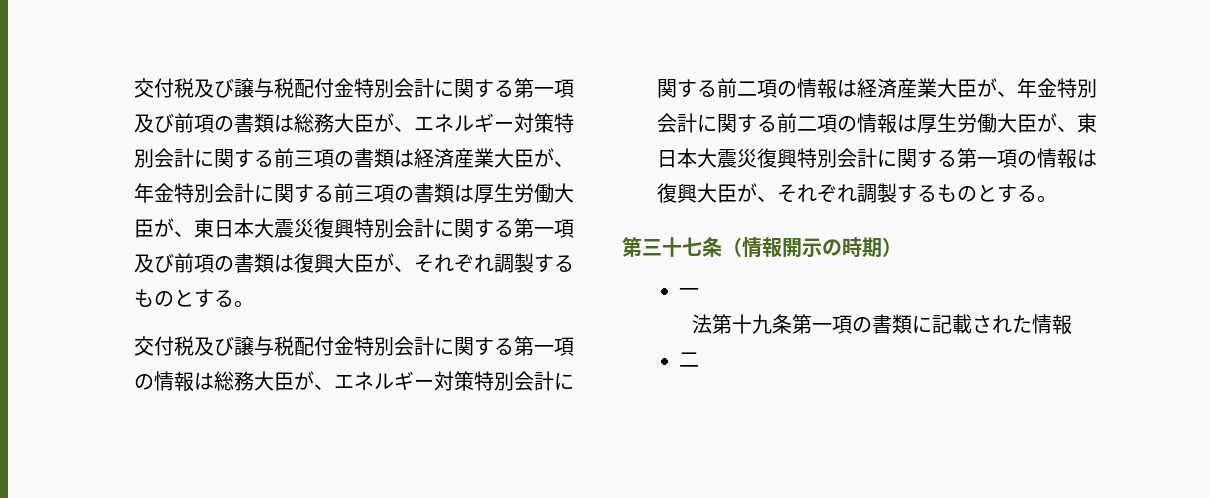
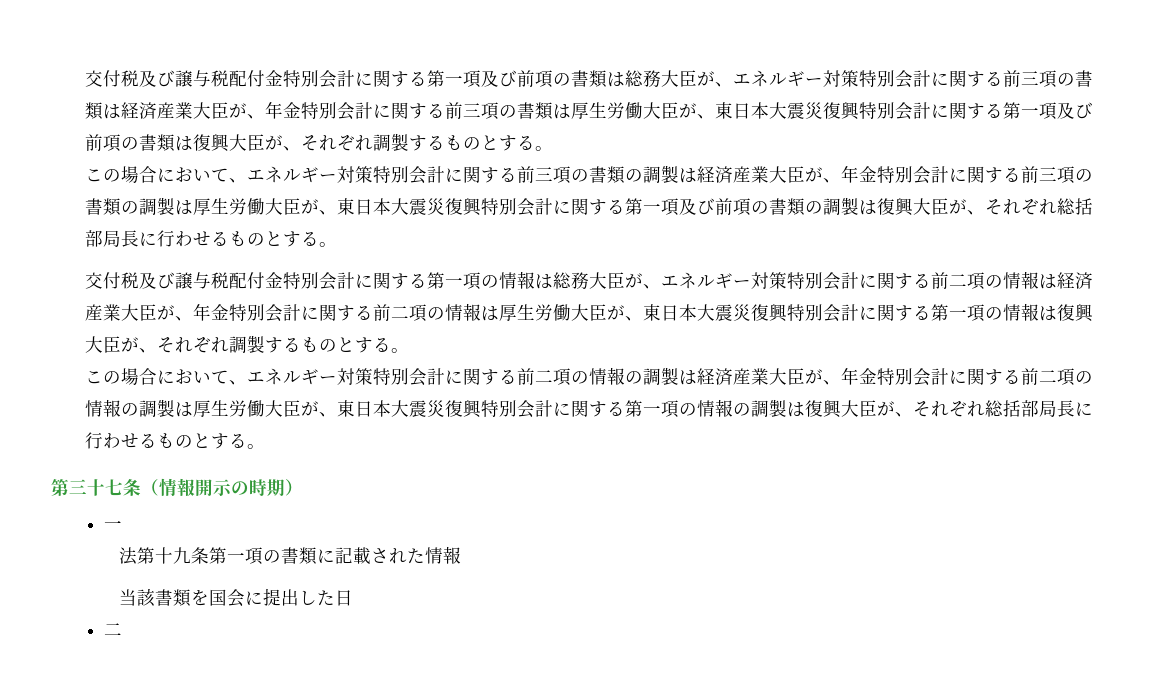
(254, 304) none -> [84,165,1093,184] [84,197,1093,216] [84,230,337,247] // この場合において、エネルギー対策特別会計に関する前三項の書類の調製は経済産業大臣が、年金特別会計に関する前三項の書類の調製は厚生労働大臣が、東日本大震災復興特別会計に関する第一項及び前項の書類の調製は復興大臣が、それぞれ総括部局長に行わせるものとする。
(1057, 199) none -> [84,367,1093,386] [84,399,1093,418] [84,432,265,449] // この場合において、エネルギー対策特別会計に関する前二項の情報の調製は経済産業大臣が、年金特別会計に関する前二項の情報の調製は厚生労働大臣が、東日本大震災復興特別会計に関する第一項の情報の調製は復興大臣が、それぞれ総括部局長に行わせるものとする。
(1072, 324) none -> [118,588,353,607] // 当該書類を国会に提出した日

